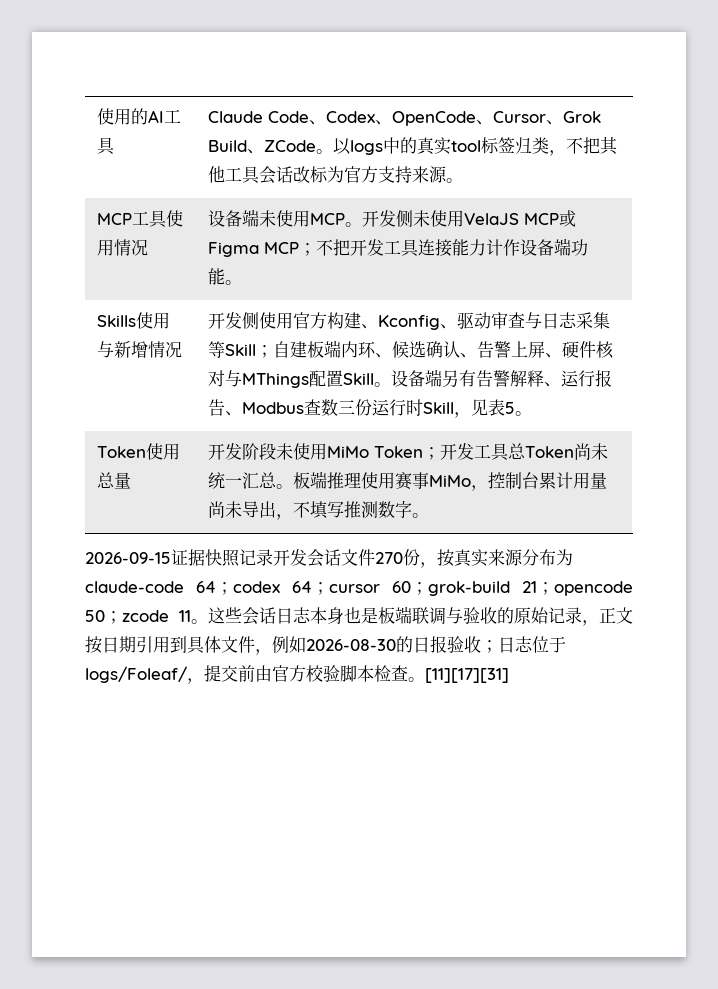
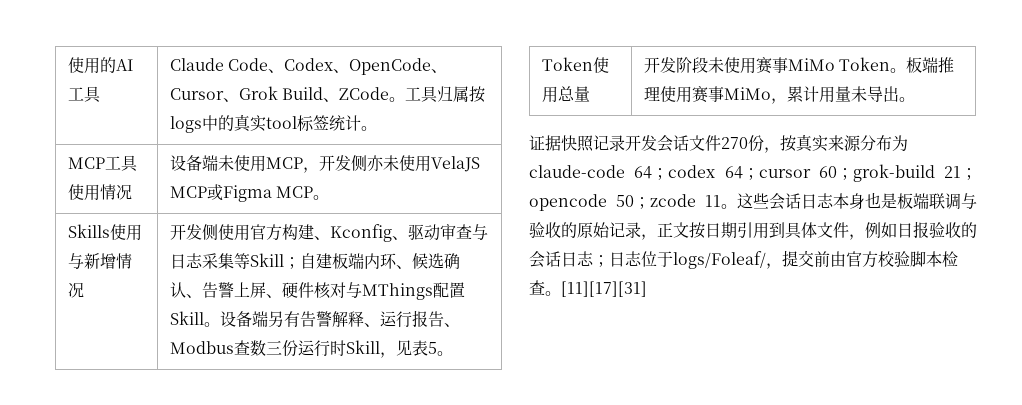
[333,138,352,155] 以 -> [404,86,485,103] 工具归属按
[515,136,619,156] [208,166,448,184] 归类，不把其他工具会话改标为官方支持来源 -> [328,115,361,131] 统计
[345,210,414,227] 。开发侧 -> [302,155,384,173] ，开发侧亦
[299,238,589,257] [208,268,226,285] ；不把开发工具连接能力计作设备端功能 -> (313, 192) none
(328, 451) none -> [755,57,788,74] 赛事
[423,443,609,461] [208,472,278,489] ；开发工具总Token尚未统一汇总 -> (890, 64) none
[488,472,540,489] 控制台 -> (787, 101) none
[208,501,430,520] [85,552,171,564] 尚未导出，不填写推测数字。 // 2026-09-15 -> [850,86,915,102] 未导出。 //
[306,636,413,653] 2026-08-30的 -> (897, 230) none
(481, 644) none -> [961,222,977,238] [529,251,594,268] 的会话日志

